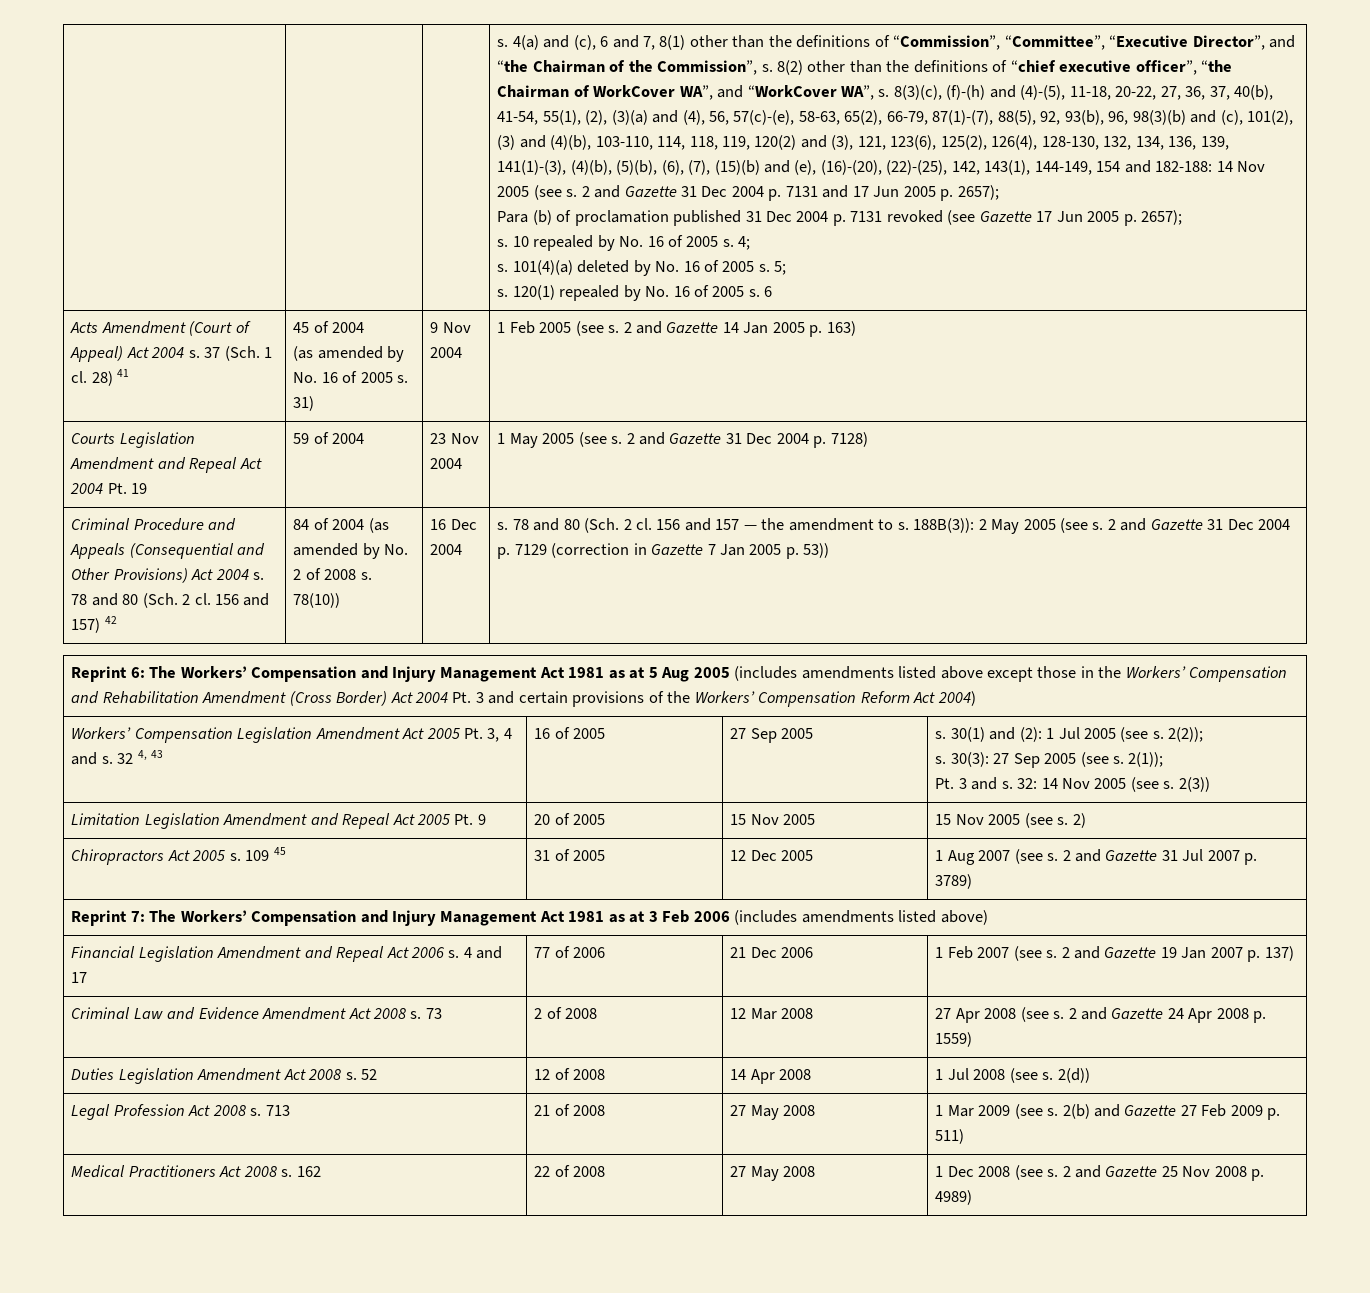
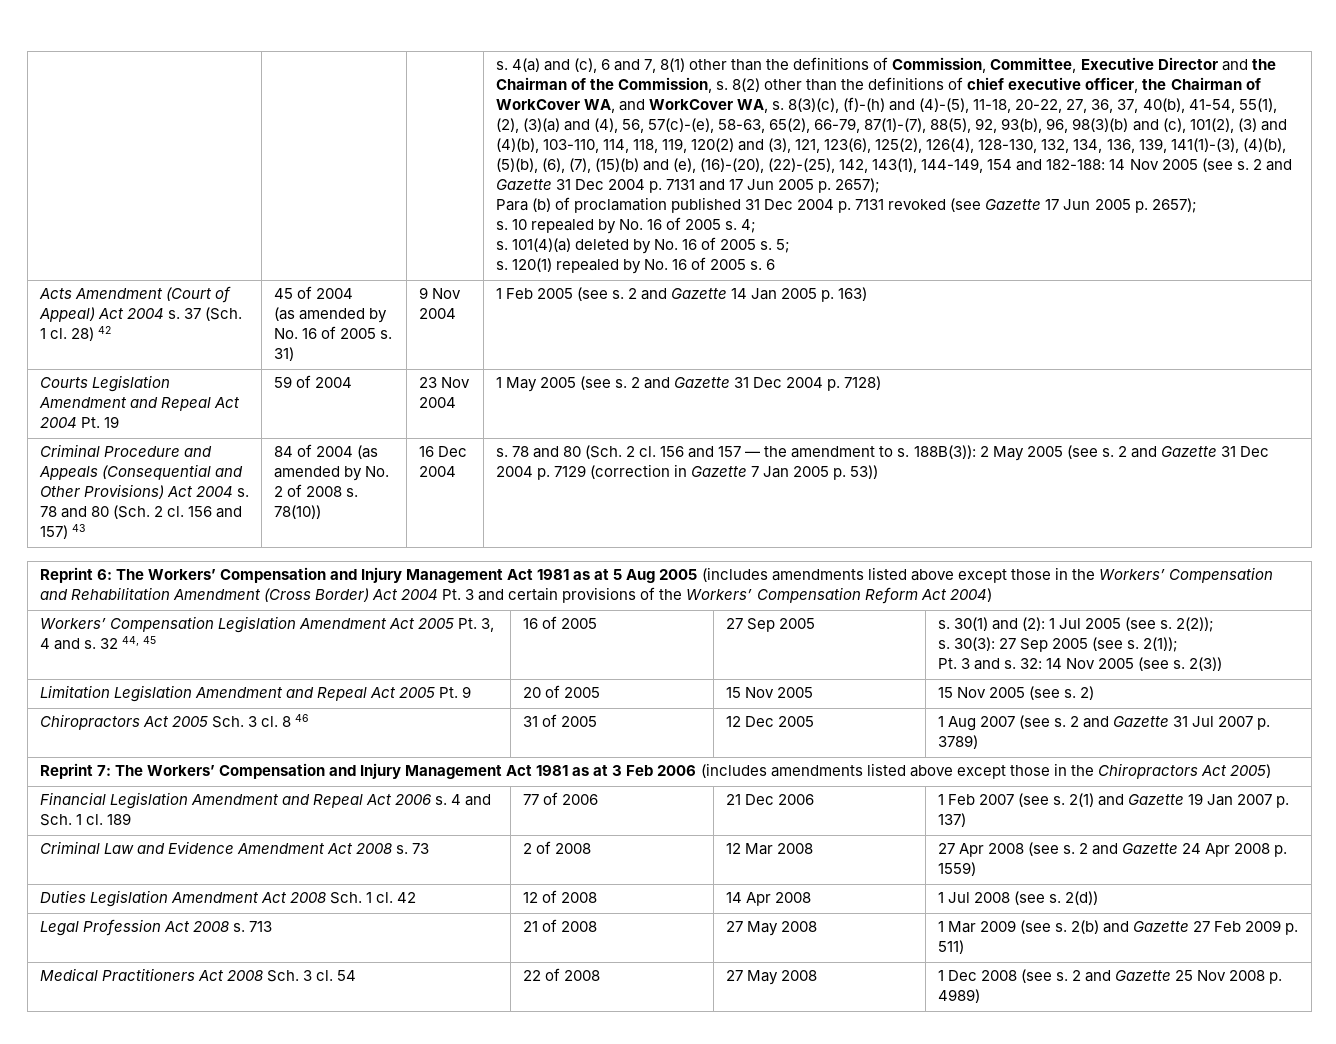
[893,35,1296,50] [497,60,529,72] “Commission”, “Committee”, “Executive Director”, and “the -> [892,57,1276,73] Commission, Committee, Executive Director and the
[657,60,758,75] Commission”, -> [617,77,712,93] Commission,
[1010,60,1233,75] [497,85,875,100] “chief executive officer”, “the Chairman of WorkCover WA”, and “WorkCover WA”, -> [967,77,1261,93] [495,99,768,113] chief executive officer, the Chairman of WorkCover WA, and WorkCover WA,
[117,369,130,377] 41 -> [97,326,111,334] 42
[104,616,117,624] 42 -> [71,524,85,532] 43
[137,750,164,760] 4, 43 -> [121,636,157,646] 44, 45
[229,847,286,861] s. 109 45 -> [211,714,310,728] Sch. 3 cl. 8 46
[940,910,988,925] above) -> [909,763,1272,779] above except those in the Chiropractors Act 2005)
[71,972,88,983] 17 -> [39,813,131,826] Sch. 1 cl. 189
[1061,947,1070,958] 2 -> [1069,793,1095,807] 2(1)
[345,1069,378,1080] s. 52 -> [330,892,417,904] Sch. 1 cl. 42
[281,1166,321,1177] s. 162 -> [266,970,357,982] Sch. 3 cl. 54

